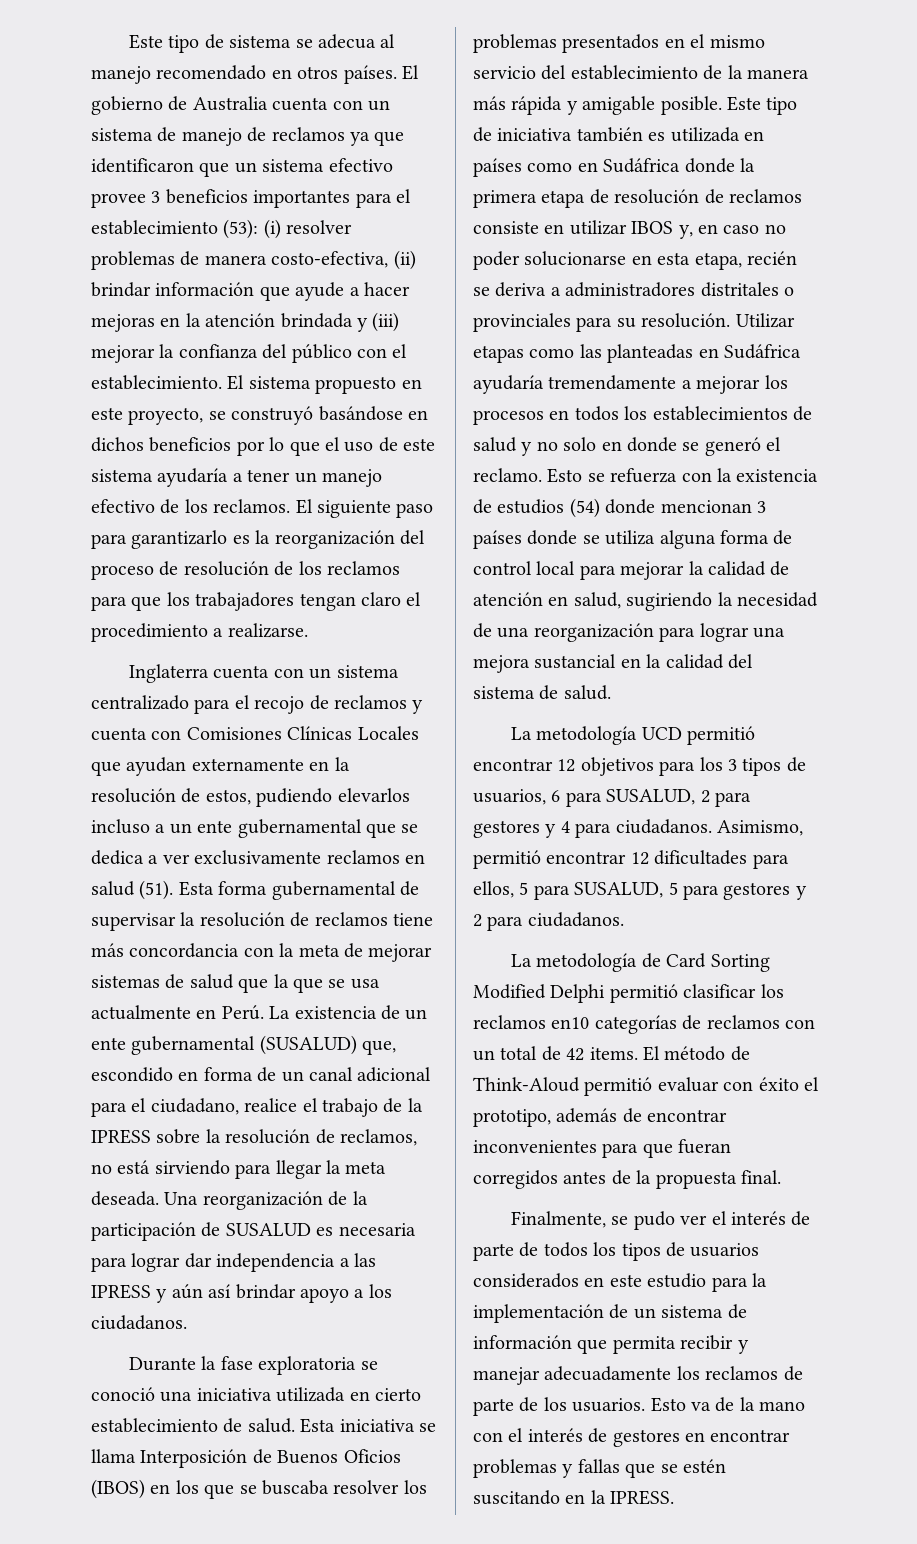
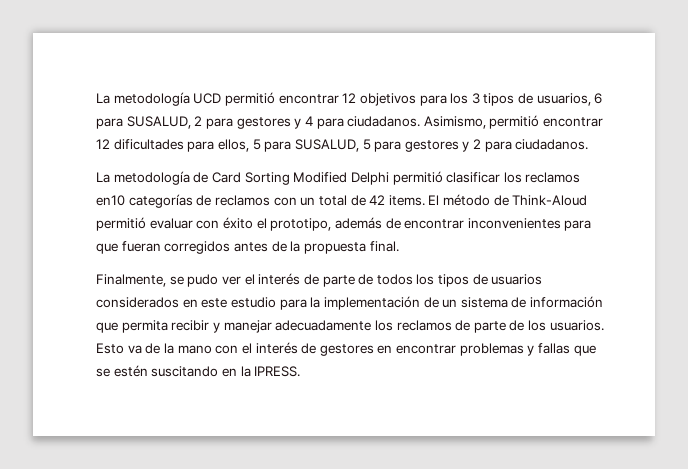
[128,34,396,53] [91,65,419,84] [91,96,390,115] [91,127,405,146] [91,158,393,177] [91,189,411,208] [91,219,353,239] [91,250,416,270] [91,282,410,301] [91,312,400,332] [91,344,408,363] [91,375,422,394] [91,406,428,425] [91,437,436,456] [91,468,382,487] [91,499,434,518] [91,530,425,549] [91,561,400,580] [91,592,422,611] [91,623,308,642] [128,664,399,683] [91,695,424,714] [91,726,419,741] [91,757,350,776] [91,788,410,807] [91,819,419,838] [91,850,425,865] [91,880,419,900] [91,912,433,931] [91,943,433,962] [91,974,380,993] [91,1005,428,1020] [91,1035,397,1055] [91,1067,432,1082] [91,1098,423,1117] [91,1129,417,1146] [91,1160,387,1179] [91,1191,368,1210] [91,1222,416,1241] [91,1253,376,1272] [91,1284,392,1303] [91,1315,187,1330] [128,1356,378,1375] [91,1387,421,1402] [91,1418,436,1433] [91,1449,401,1468] [91,1479,427,1499] [473,34,765,53] [473,65,809,80] [473,96,798,115] [473,127,764,142] [473,158,755,177] [473,189,802,208] [473,220,786,239] [473,251,797,270] [473,282,794,297] [473,313,795,332] [473,344,801,363] [473,375,788,394] [473,406,812,425] [473,437,782,456] [473,468,819,483] [473,498,766,518] [473,530,793,549] [473,561,790,580] [473,592,818,611] [473,623,785,642] [473,654,753,673] [473,685,611,700] Este tipo de sistema se adecua al manejo recomendado en otros países. El gobierno de Australia cuenta con un sistema de manejo de reclamos ya que identificaron que un sistema efectivo provee 3 beneficios importantes para el establecimiento (53): (i) resolver problemas de manera costo-efectiva, (ii) brindar información que ayude a hacer mejoras en la atención brindada y (iii) mejorar la confianza del público con el establecimiento. El sistema propuesto en este proyecto, se construyó basándose en dichos beneficios por lo que el uso de este sistema ayudaría a tener un manejo efectivo de los reclamos. El siguiente paso para garantizarlo es la reorganización del proceso de resolución de los reclamos para que los trabajadores tengan claro el procedimiento a realizarse. // Inglaterra cuenta con un sistema centralizado para el recojo de reclamos y cuenta con Comisiones Clínicas Locales que ayudan externamente en la resolución de estos, pudiendo elevarlos incluso a un ente gubernamental que se dedica a ver exclusivamente reclamos en salud (51). Esta forma gubernamental de supervisar la resolución de reclamos tiene más concordancia con la meta de mejorar sistemas de salud que la que se usa actualmente en Perú. La existencia de un ente gubernamental (SUSALUD) que, escondido en forma de un canal adicional para el ciudadano, realice el trabajo de la IPRESS sobre la resolución de reclamos, no está sirviendo para llegar la meta deseada. Una reorganización de la participación de SUSALUD es necesaria para lograr dar independencia a las IPRESS y aún así brindar apoyo a los ciudadanos. // Durante la fase exploratoria se conoció una iniciativa utilizada en cierto establecimiento de salud. Esta iniciativa se llama Interposición de Buenos Oficios (IBOS) en los que se buscaba resolver los problemas presentados en el mismo servicio del establecimiento de la manera más rápida y amigable posible. Este tipo de iniciativa también es utilizada en países como en Sudáfrica donde la primera etapa de resolución de reclamos consiste en utilizar IBOS y, en caso no poder solucionarse en esta etapa, recién se deriva a administradores distritales o provinciales para su resolución. Utilizar etapas como las planteadas en Sudáfrica ayudaría tremendamente a mejorar los procesos en todos los establecimientos de salud y no solo en donde se generó el reclamo. Esto se refuerza con la existencia de estudios (54) donde mencionan 3 países donde se utiliza alguna forma de control local para mejorar la calidad de atención en salud, sugiriendo la necesidad de una reorganización para lograr una mejora sustancial en la calidad del sistema de salud. // -> (96, 98) none

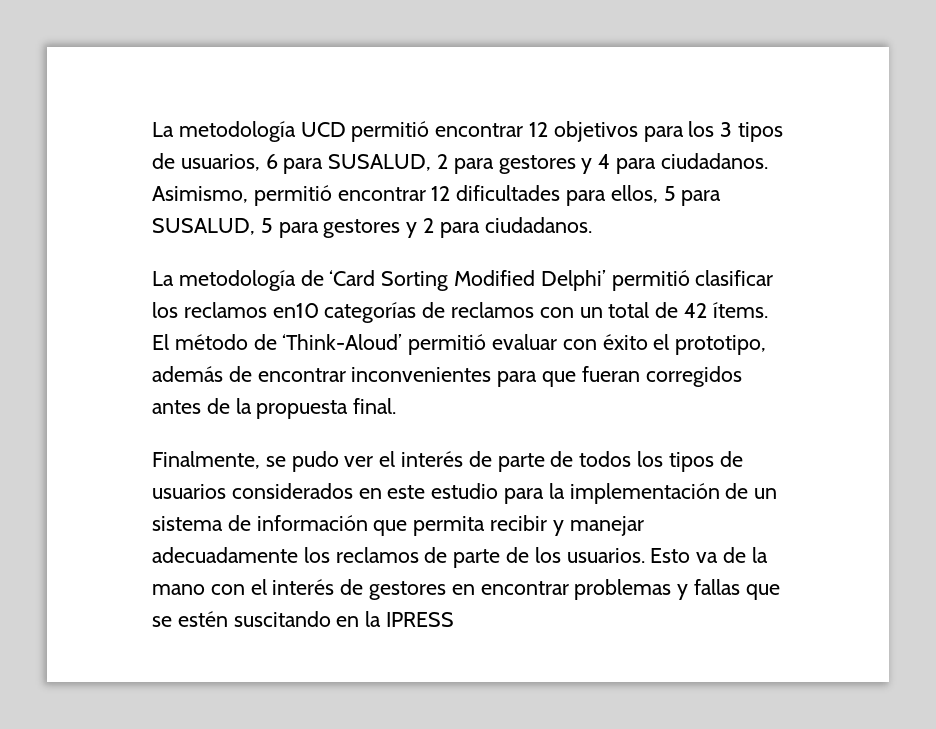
[211,172,241,183] Card -> [329,270,376,286] ‘Card
[350,172,389,185] Delphi -> [540,270,606,291] Delphi’
[388,195,425,206] items. -> [712,302,768,318] ítems.
[512,195,588,206] Think-Aloud -> [282,334,403,350] ‘Think-Aloud’
[254,366,301,377] IPRESS. -> [386,612,455,627] IPRESS

